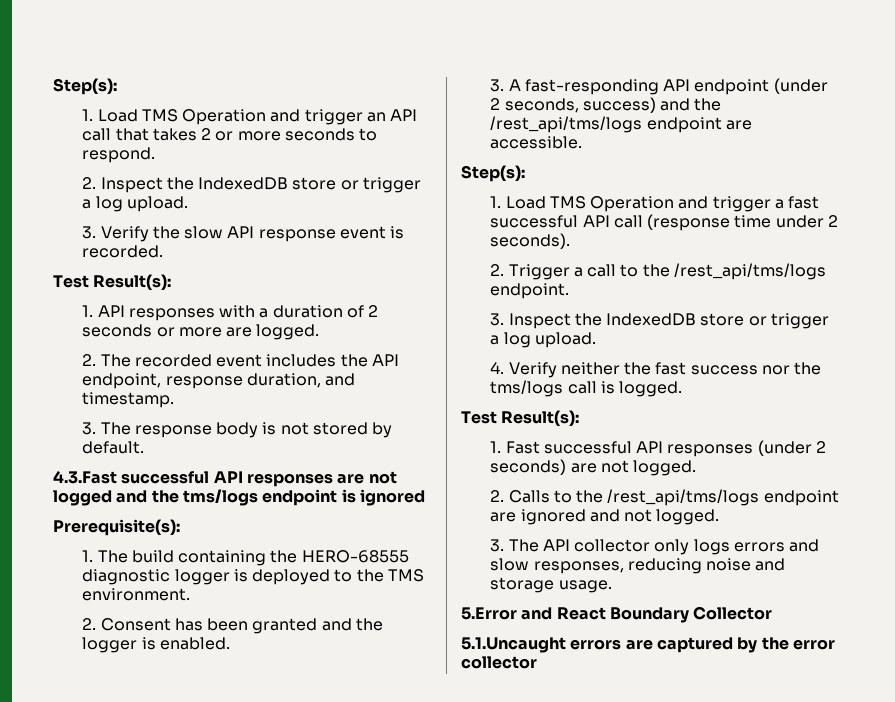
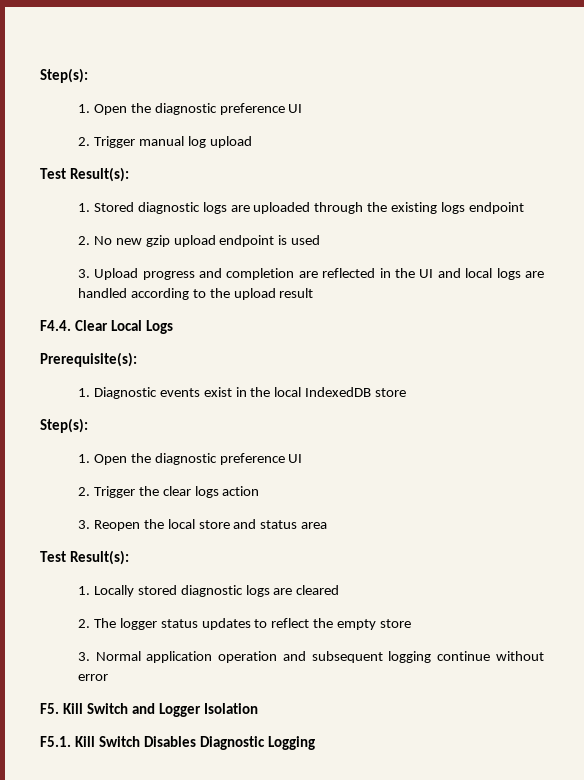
[53,78,117,95] [82,109,418,125] [82,128,378,141] [82,147,156,163] [82,177,422,193] [82,196,188,212] [82,226,405,242] [82,245,164,258] [53,274,172,290] [82,305,379,321] [82,324,320,340] [82,354,400,367] [82,373,356,389] [82,392,175,408] [82,422,393,438] [82,441,145,454] [53,470,397,487] [53,489,425,506] [53,519,180,536] [82,550,409,566] [82,569,425,585] [82,588,191,601] [82,618,384,634] [82,637,230,653] [490,78,828,95] [490,97,722,113] [490,116,752,133] [490,136,583,149] [461,165,525,182] [490,196,820,212] [490,214,839,231] [490,233,571,249] [490,263,827,280] [490,283,570,299] [490,313,830,329] [490,332,596,348] [490,362,822,378] [490,380,683,397] [461,410,580,426] [490,440,827,457] [490,459,697,476] [490,489,839,506] [490,509,720,525] [490,539,820,555] [490,558,786,574] [490,577,612,593] [461,606,773,623] [461,637,835,653] [461,656,537,669] Step(s): // 1. Load TMS Operation and trigger an API call that takes 2 or more seconds to respond. // 2. Inspect the IndexedDB store or trigger a log upload. // 3. Verify the slow API response event is recorded. // Test Result(s): // 1. API responses with a duration of 2 seconds or more are logged. // 2. The recorded event includes the API endpoint, response duration, and timestamp. // 3. The response body is not stored by default. // 4.3.Fast successful API responses are not logged and the tms/logs endpoint is ignored // Prerequisite(s): // 1. The build containing the HERO-68555 diagnostic logger is deployed to the TMS environment. // 2. Consent has been granted and the logger is enabled. // 3. A fast-responding API endpoint (under 2 seconds, success) and the /rest_api/tms/logs endpoint are accessible. // Step(s): // 1. Load TMS Operation and trigger a fast successful API call (response time under 2 seconds). // 2. Trigger a call to the /rest_api/tms/logs endpoint. // 3. Inspect the IndexedDB store or trigger a log upload. // 4. Verify neither the fast success nor the tms/logs call is logged. // Test Result(s): // 1. Fast successful API responses (under 2 seconds) are not logged. // 2. Calls to the /rest_api/tms/logs endpoint are ignored and not logged. // 3. The API collector only logs errors and slow responses, reducing noise and storage usage. // 5.Error and React Boundary Collector // 5.1.Uncaught errors are captured by the error collector -> [40,68,88,83] [77,103,303,115] [77,136,252,148] [40,167,129,182] [77,202,524,214] [77,235,321,247] [77,268,545,280] [77,288,314,300] [40,320,173,334] [40,352,137,367] [77,387,407,399] [40,418,88,433] [77,453,303,465] [77,486,260,498] [77,519,328,531] [40,550,129,565] [77,585,340,597] [77,618,412,630] [77,651,545,663] [77,674,108,681] [40,703,258,717] [40,736,315,750] Step(s): // 1. Open the diagnostic preference UI // 2. Trigger manual log upload // Test Result(s): // 1. Stored diagnostic logs are uploaded through the existing logs endpoint // 2. No new gzip upload endpoint is used // 3. Upload progress and completion are reflected in the UI and local logs are handled according to the upload result // F4.4. Clear Local Logs // Prerequisite(s): // 1. Diagnostic events exist in the local IndexedDB store // Step(s): // 1. Open the diagnostic preference UI // 2. Trigger the clear logs action // 3. Reopen the local store and status area // Test Result(s): // 1. Locally stored diagnostic logs are cleared // 2. The logger status updates to reflect the empty store // 3. Normal application operation and subsequent logging continue without error // F5. Kill Switch and Logger Isolation // F5.1. Kill Switch Disables Diagnostic Logging

